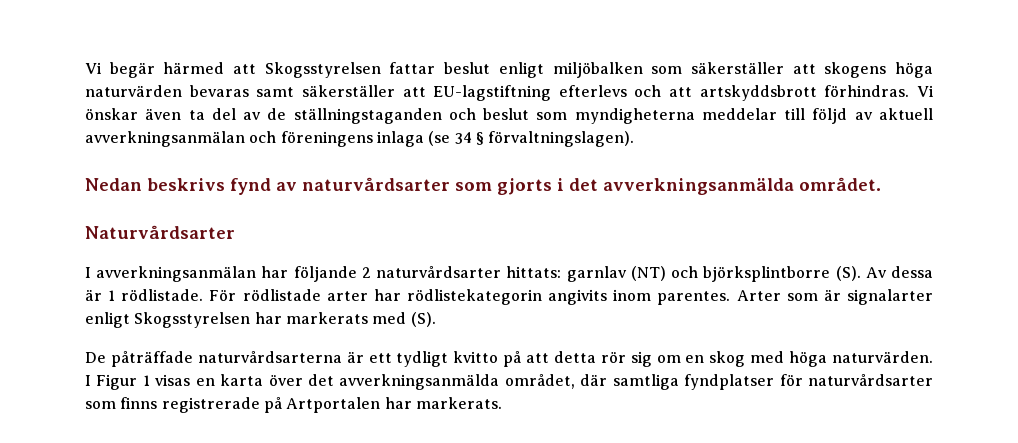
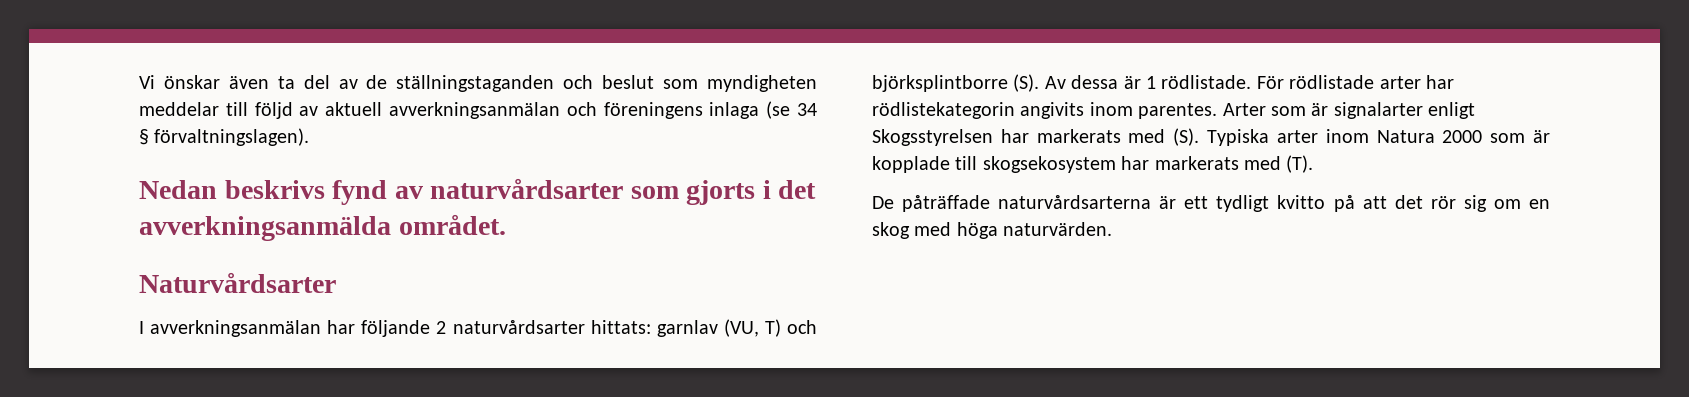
[85,62,934,78] [85,85,934,101] Vi begär härmed att Skogsstyrelsen fattar beslut enligt miljöbalken som säkerställer att skogens höga naturvärden bevaras samt säkerställer att EU-lagstiftning efterlevs och att artskyddsbrott förhindras. Vi -> [139,75,155,89] Vi
[574,108,695,124] myndigheterna -> [707,75,817,92] myndigheten
[630,266,666,281] (NT) -> [723,319,781,337] (VU, T)
(436, 319) none -> [1207,129,1550,146] [872,155,1314,173] Typiska arter inom Natura 2000 som är kopplade till skogsekosystem har markerats med (T).
[553,351,596,363] detta -> [1394,195,1423,209] det
[85,374,933,390] [85,397,502,413] I Figur 1 visas en karta över det avverkningsanmälda området, där samtliga fyndplatser för naturvårdsarter som finns registrerade på Artportalen har markerats. -> (1113, 229) none

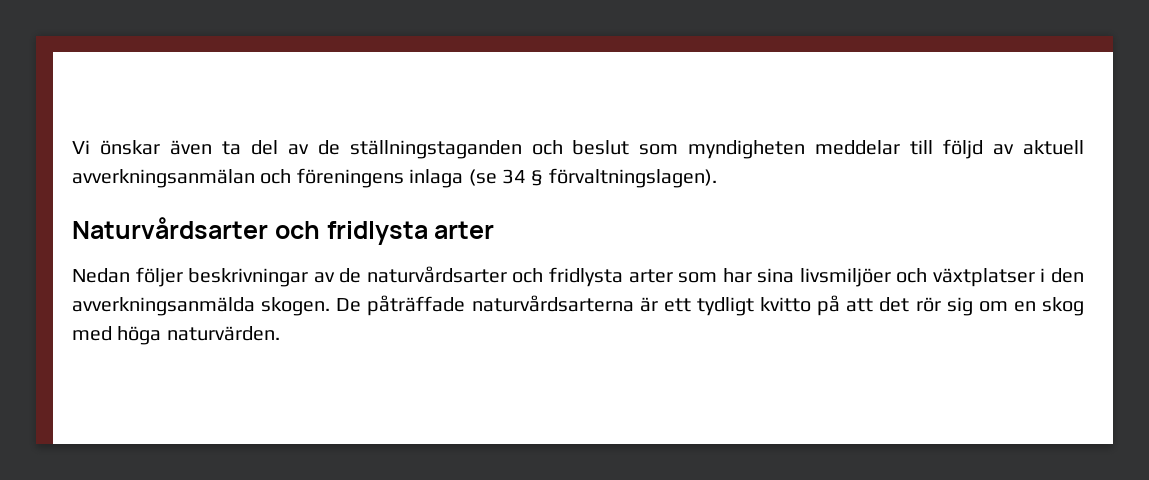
[139,178,817,205] [139,214,506,241] [139,272,336,293] [139,319,818,337] [872,74,1454,92] [872,102,1476,119] [872,128,1550,146] [872,155,1314,173] Nedan beskrivs fynd av naturvårdsarter som gjorts i det avverkningsanmälda området. // Naturvårdsarter // I avverkningsanmälan har följande 2 naturvårdsarter hittats: garnlav (VU, T) och björksplintborre (S). Av dessa är 1 rödlistade. För rödlistade arter har rödlistekategorin angivits inom parentes. Arter som är signalarter enligt Skogsstyrelsen har markerats med (S). Typiska arter inom Natura 2000 som är kopplade till skogsekosystem har markerats med (T). // -> [72,217,495,245] [72,266,1084,287] [72,297,331,316] Naturvårdsarter och fridlysta arter // Nedan följer beskrivningar av de naturvårdsarter och fridlysta arter som har sina livsmiljöer och växtplatser i den avverkningsanmälda skogen.

